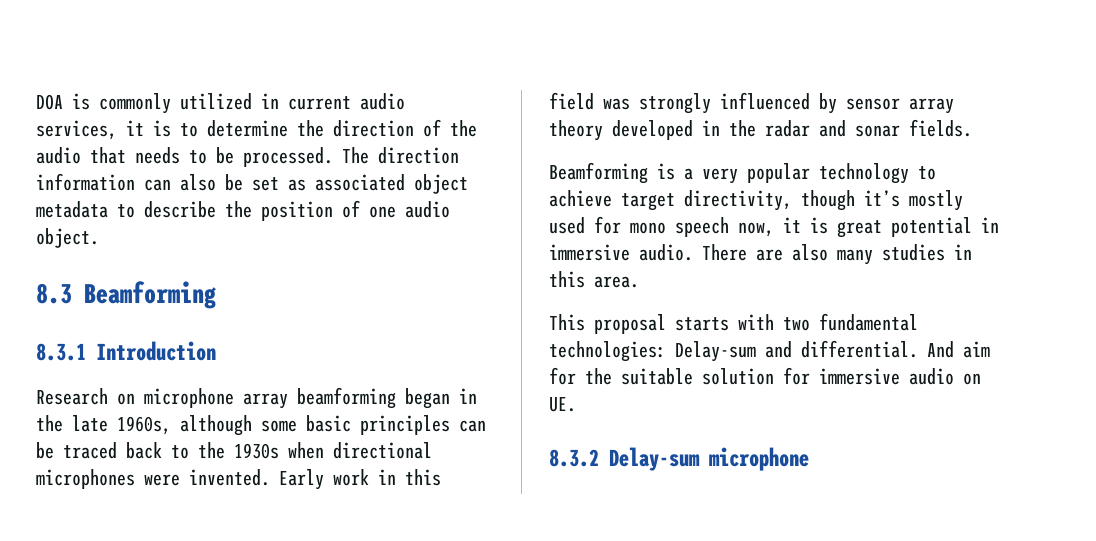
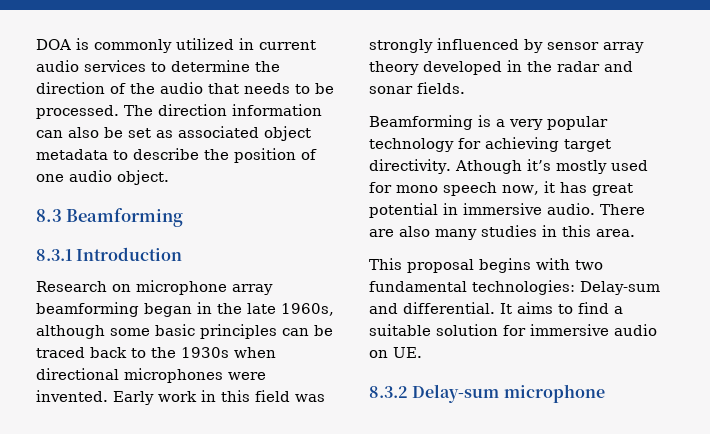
[36,120,171,140] services, it is -> [84,60,146,72] services
[918,166,936,180] [549,190,855,211] to achieve target directivity, though -> [458,137,611,152] [369,159,522,174] for achieving target directivity. Athough
[810,217,828,234] is -> [559,182,587,193] has
[675,317,729,331] starts -> [479,258,531,273] begins
[927,341,990,358] [549,367,612,385] And aim for the -> [500,302,623,314] It aims to find a

